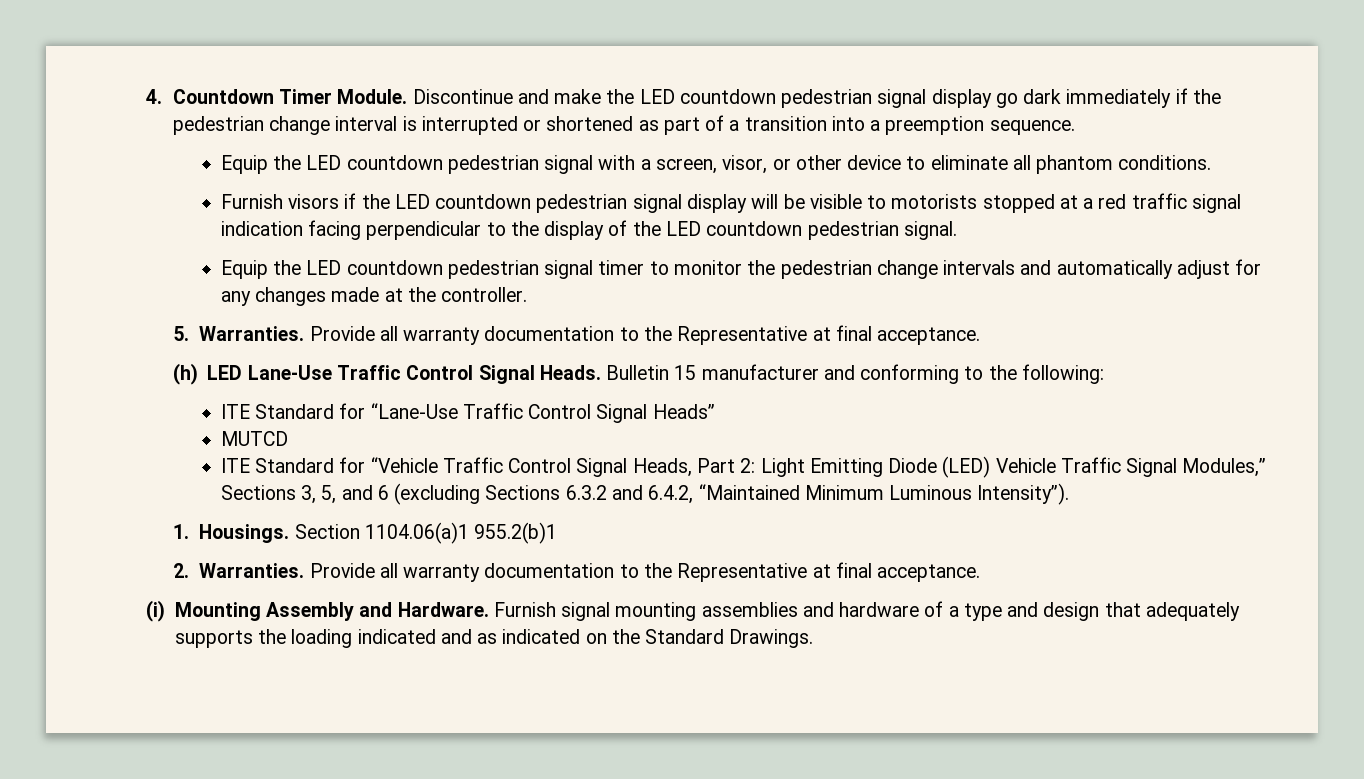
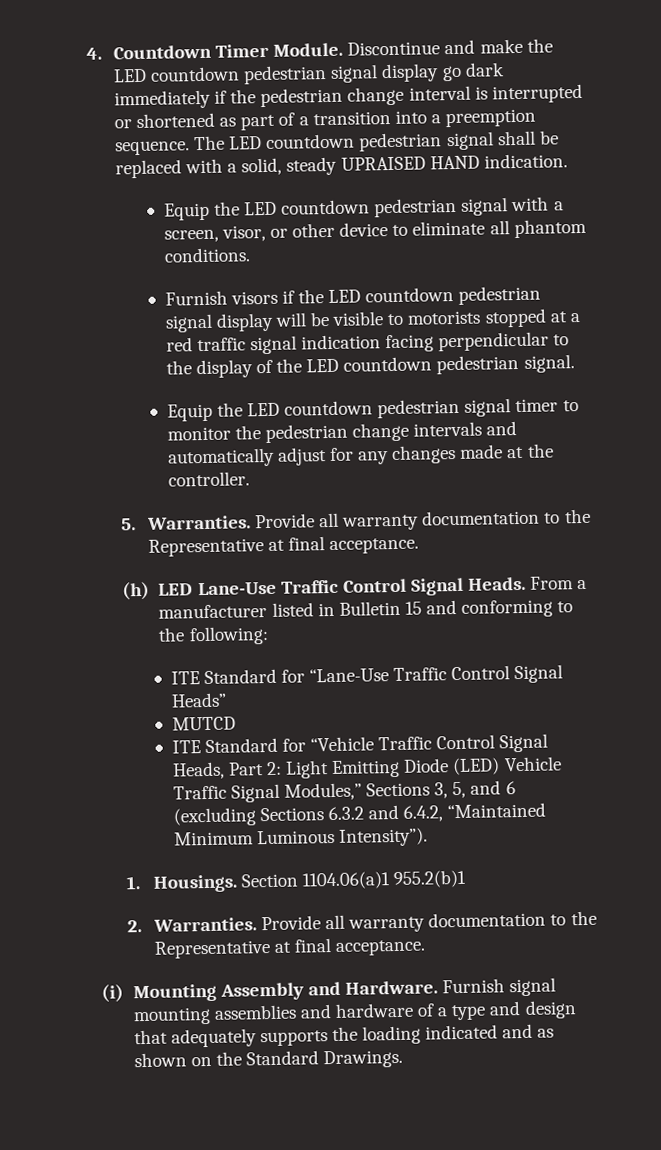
(1075, 127) none -> [194,130,559,152] [114,153,568,179] The LED countdown pedestrian signal shall be replaced with a solid, steady UPRAISED HAND indication.
(601, 372) none -> [530,576,588,590] [158,602,335,619] From a manufacturer listed in
[701,364,819,380] manufacturer -> (422, 608) none
[502,629,581,644] indicated -> [133,1052,187,1068] shown

